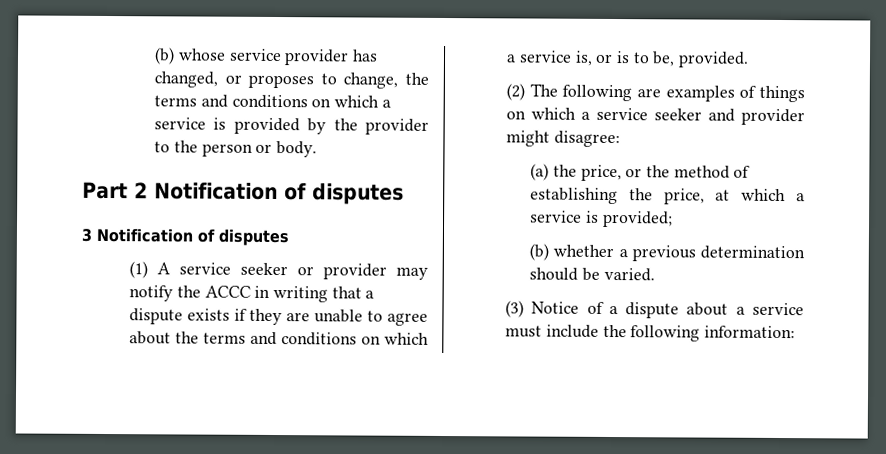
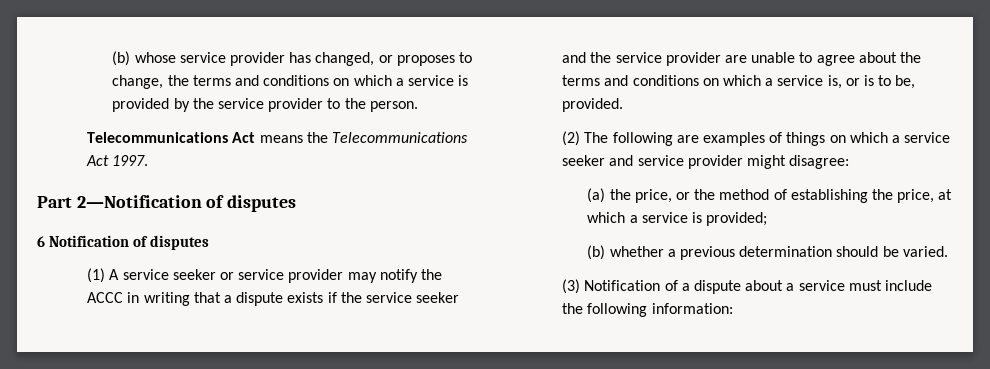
(358, 124) none -> [217,98,264,109] service
[201,141,317,158] person or body. -> [369,101,418,112] [87,132,468,143] [86,155,149,166] person. // Telecommunications Act means the Telecommunications Act 1997.
[134,182,404,205] [81,228,92,242] 2 Notification of disputes // 3 -> [76,195,297,212] [37,236,45,247] 2—Notification of disputes // 6
(315, 271) none -> [238,269,285,280] service
[249,308,283,326] they -> [340,292,460,303] [562,52,721,66] the service seeker and the service provider
(736, 115) none -> [637,155,684,166] service
[531,301,580,314] Notice -> [584,280,661,291] Notification

